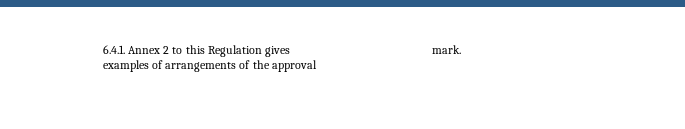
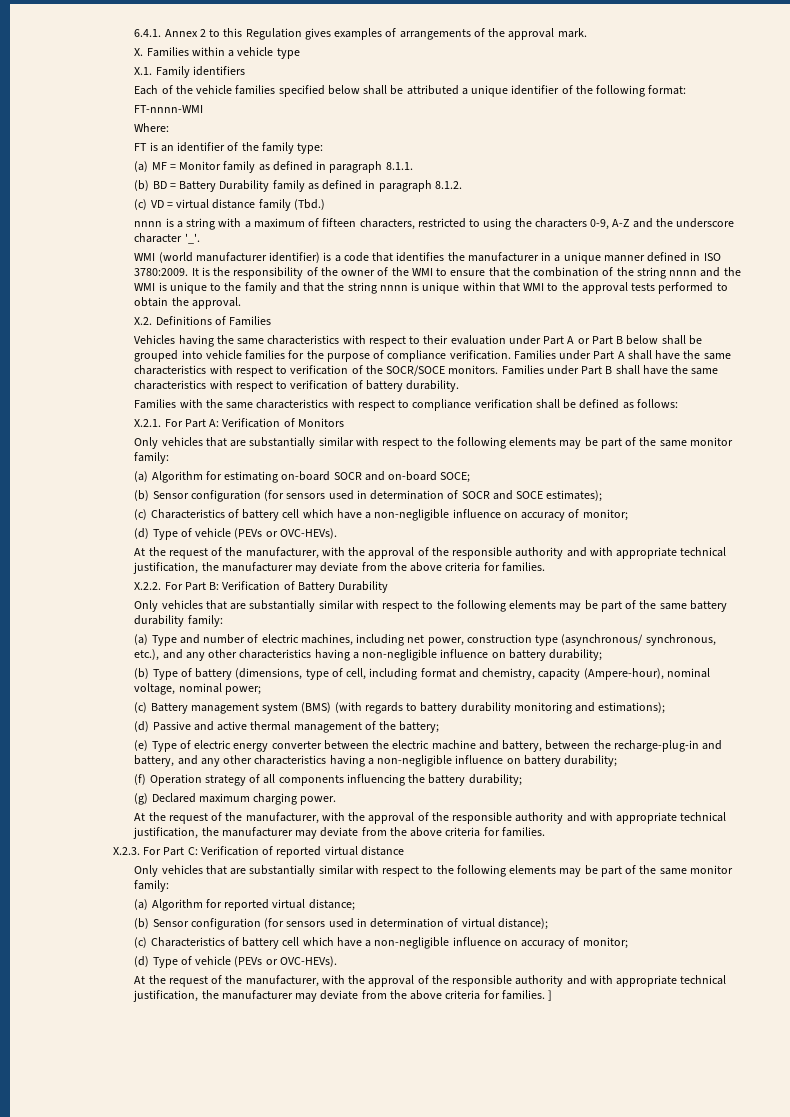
(461, 49) none -> [134,47,300,59] [134,66,245,78] [134,85,687,97] [134,105,204,113] [134,123,170,132] [134,142,324,154] [134,161,413,173] [134,180,462,192] [134,199,325,211] [134,218,735,230] [134,233,200,244] [134,252,721,264] [134,267,741,279] [134,282,728,294] [134,297,241,309] [134,316,272,326] [134,335,702,347] [134,350,731,362] [134,365,719,377] [134,380,460,392] [134,399,678,411] [134,418,344,428] [134,437,733,449] [134,452,170,464] [134,471,471,483] [134,490,603,502] [134,509,628,521] [134,528,337,540] [134,547,727,559] [133,562,545,574] [134,581,389,593] [134,600,727,612] [134,615,223,627] [134,634,716,646] [134,649,603,661] [134,668,710,680] [134,683,261,695] [134,702,666,714] [134,721,440,733] [134,740,723,752] [134,755,618,767] [134,774,522,786] [134,793,337,805] [134,812,727,824] [133,827,545,839] [112,846,404,858] [134,865,733,877] [134,880,170,892] [134,899,355,911] [134,918,548,930] [134,937,628,949] [134,956,337,968] [134,975,727,987] [133,990,553,1002] // X. Families within a vehicle type // X.1. Family identifiers // Each of the vehicle families specified below shall be attributed a unique identifier of the following format: // FT-nnnn-WMI // Where: // FT is an identifier of the family type: // (a) MF = Monitor family as defined in paragraph 8.1.1. // (b) BD = Battery Durability family as defined in paragraph 8.1.2. // (c) VD = virtual distance family (Tbd.) // nnnn is a string with a maximum of fifteen characters, restricted to using the characters 0-9, A-Z and the underscore character '_'. // WMI (world manufacturer identifier) is a code that identifies the manufacturer in a unique manner defined in ISO 3780:2009. It is the responsibility of the owner of the WMI to ensure that the combination of the string nnnn and the WMI is unique to the family and that the string nnnn is unique within that WMI to the approval tests performed to obtain the approval. // X.2. Definitions of Families // Vehicles having the same characteristics with respect to their evaluation under Part A or Part B below shall be grouped into vehicle families for the purpose of compliance verification. Families under Part A shall have the same characteristics with respect to verification of the SOCR/SOCE monitors. Families under Part B shall have the same characteristics with respect to verification of battery durability. // Families with the same characteristics with respect to compliance verification shall be defined as follows: // X.2.1. For Part A: Verification of Monitors // Only vehicles that are substantially similar with respect to the following elements may be part of the same monitor family: // (a) Algorithm for estimating on-board SOCR and on-board SOCE; // (b) Sensor configuration (for sensors used in determination of SOCR and SOCE estimates); // (c) Characteristics of battery cell which have a non-negligible influence on accuracy of monitor; // (d) Type of vehicle (PEVs or OVC-HEVs). // At the request of the manufacturer, with the approval of the responsible authority and with appropriate technical justification, the manufacturer may deviate from the above criteria for families. // X.2.2. For Part B: Verification of Battery Durability // Only vehicles that are substantially similar with respect to the following elements may be part of the same battery durability family: // (a) Type and number of electric machines, including net power, construction type (asynchronous/ synchronous, etc.), and any other characteristics having a non-negligible influence on battery durability; // (b) Type of battery (dimensions, type of cell, including format and chemistry, capacity (Ampere-hour), nominal voltage, nominal power; // (c) Battery management system (BMS) (with regards to battery durability monitoring and estimations); // (d) Passive and active thermal management of the battery; // (e) Type of electric energy converter between the electric machine and battery, between the recharge-plug-in and battery, and any other characteristics having a non-negligible influence on battery durability; // (f) Operation strategy of all components influencing the battery durability; // (g) Declared maximum charging power. // At the request of the manufacturer, with the approval of the responsible authority and with appropriate technical justification, the manufacturer may deviate from the above criteria for families. // X.2.3. For Part C: Verification of reported virtual distance // Only vehicles that are substantially similar with respect to the following elements may be part of the same monitor family: // (a) Algorithm for reported virtual distance; // (b) Sensor configuration (for sensors used in determination of virtual distance); // (c) Characteristics of battery cell which have a non-negligible influence on accuracy of monitor; // (d) Type of vehicle (PEVs or OVC-HEVs). // At the request of the manufacturer, with the approval of the responsible authority and with appropriate technical justification, the manufacturer may deviate from the above criteria for families. ]

